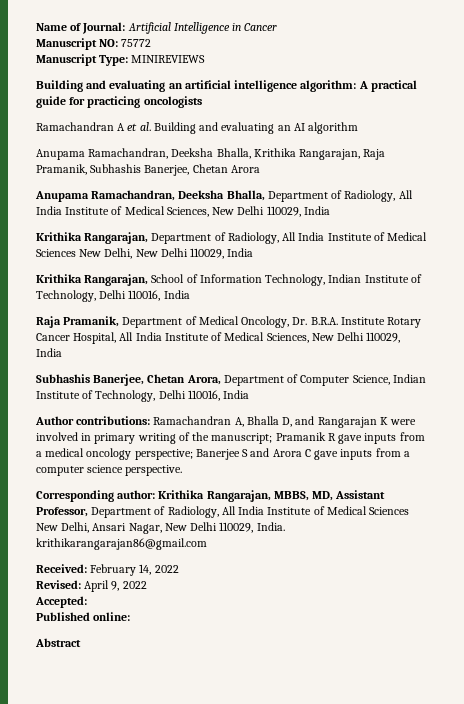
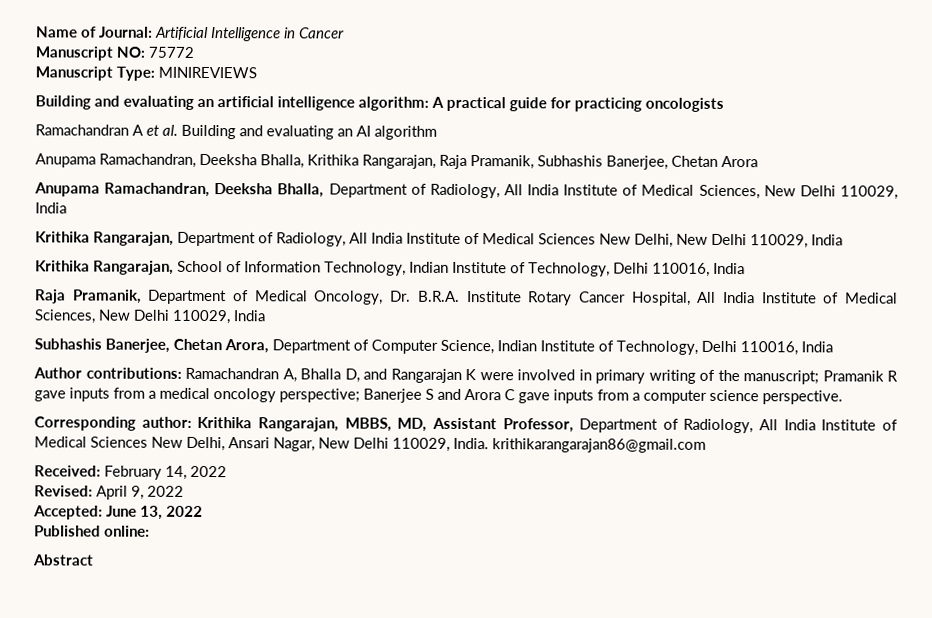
(87, 602) none -> [106,505,203,520] June 13, 2022

